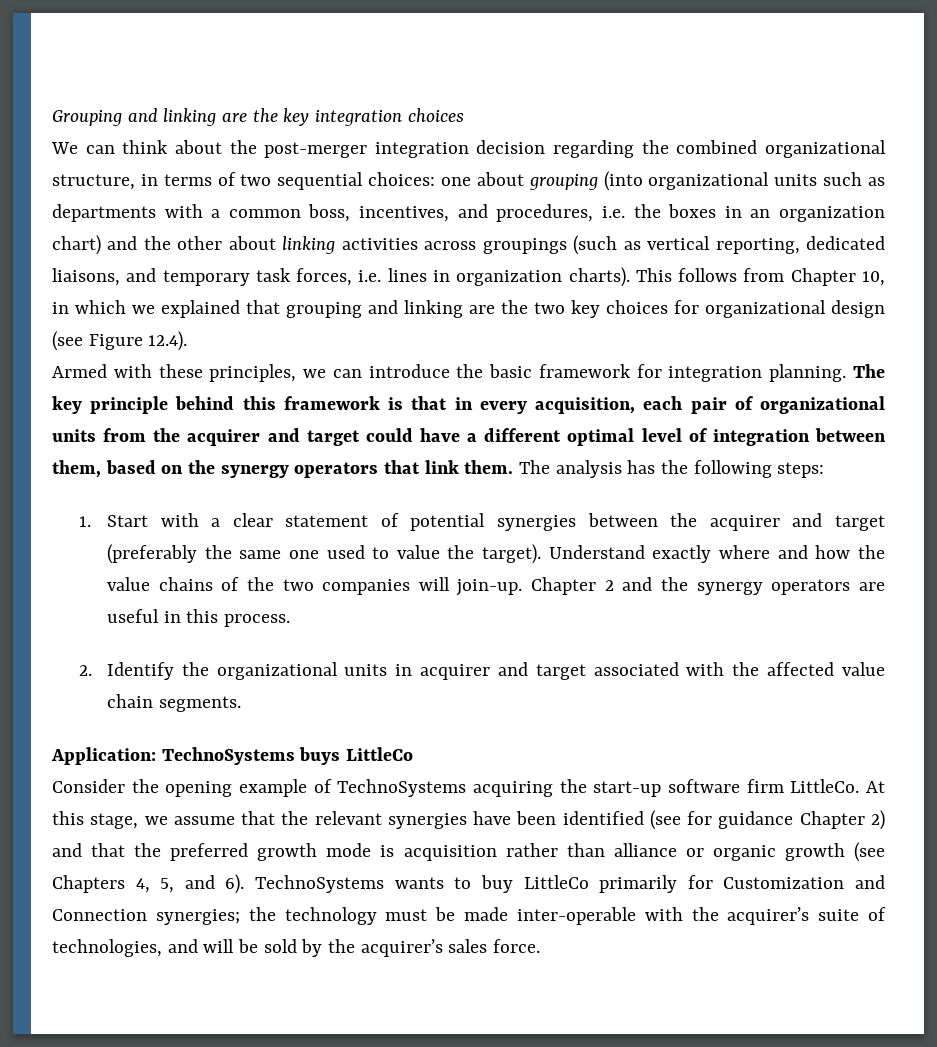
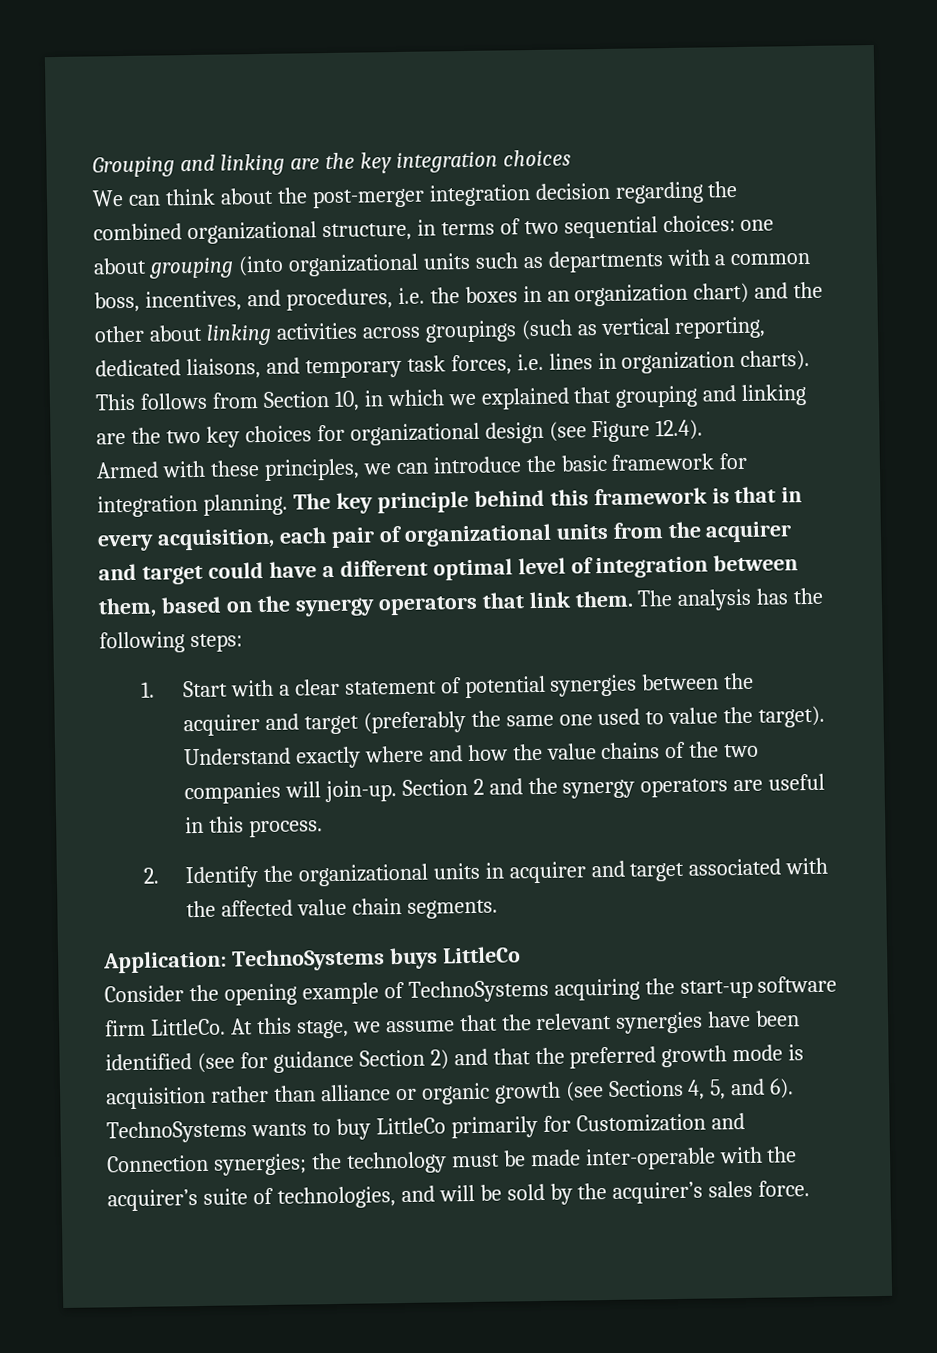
[790,268,856,286] Chapter -> [262,391,330,408] Section
[531,577,597,595] Chapter -> [401,779,468,796] Section
[799,811,865,829] Chapter -> [358,1049,425,1067] Section
[52,875,125,893] Chapters -> [607,1079,684,1097] Sections

